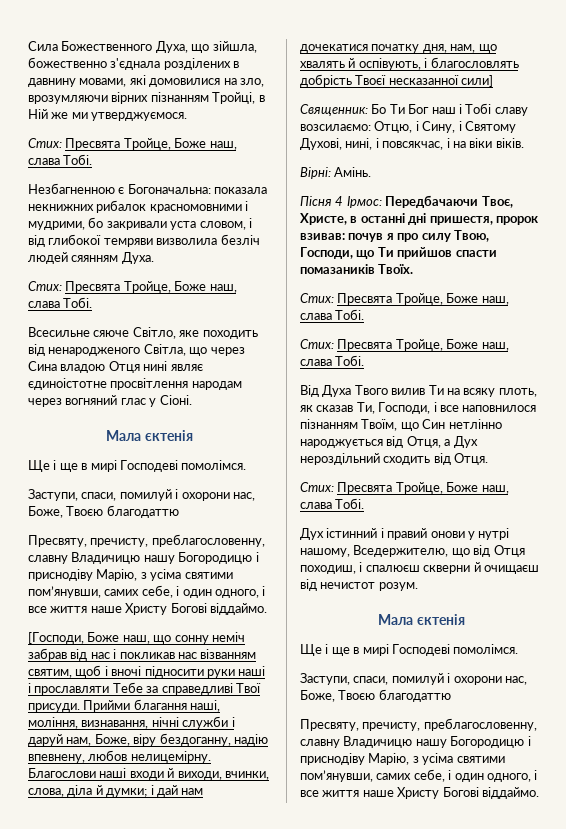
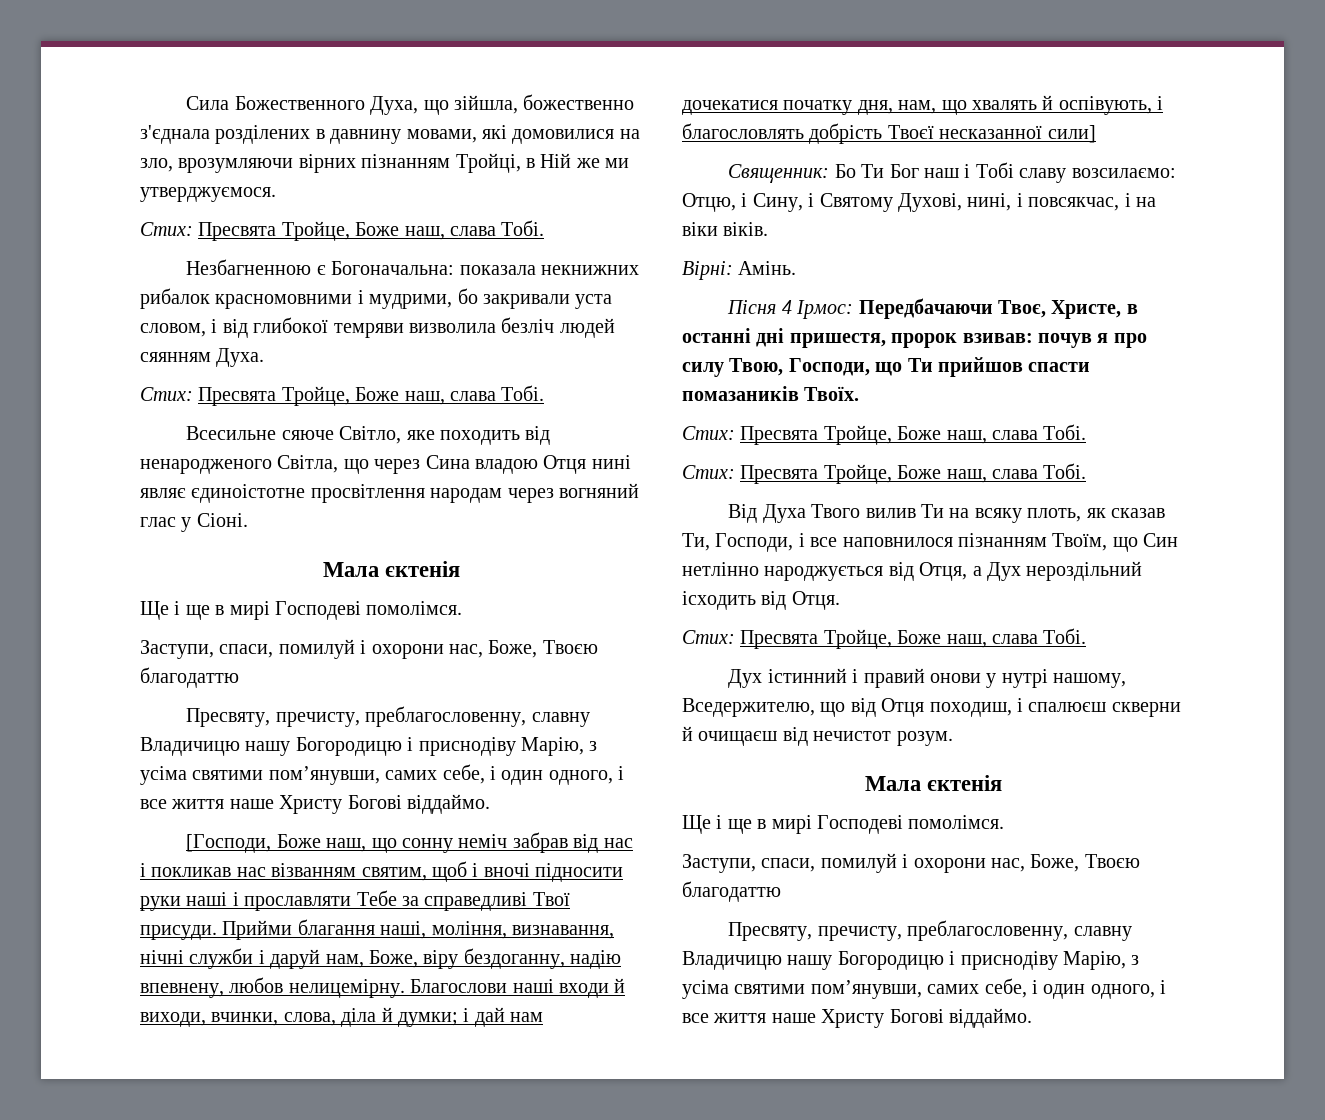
[383,456,431,465] сходить -> [682,591,756,610] ісходить

